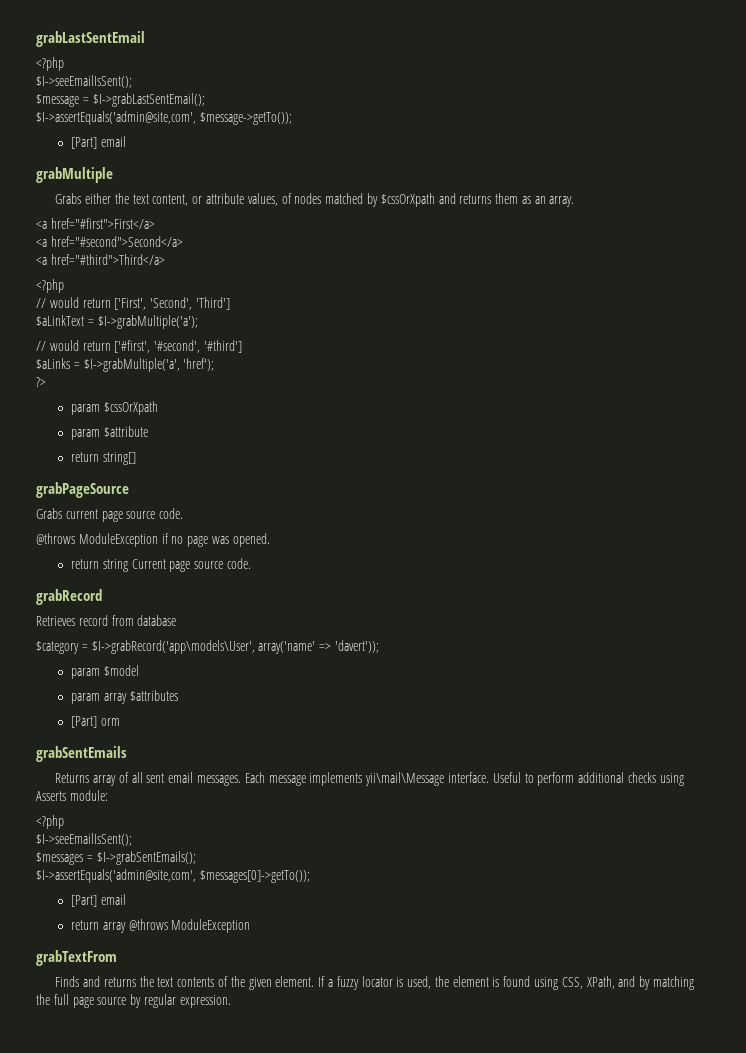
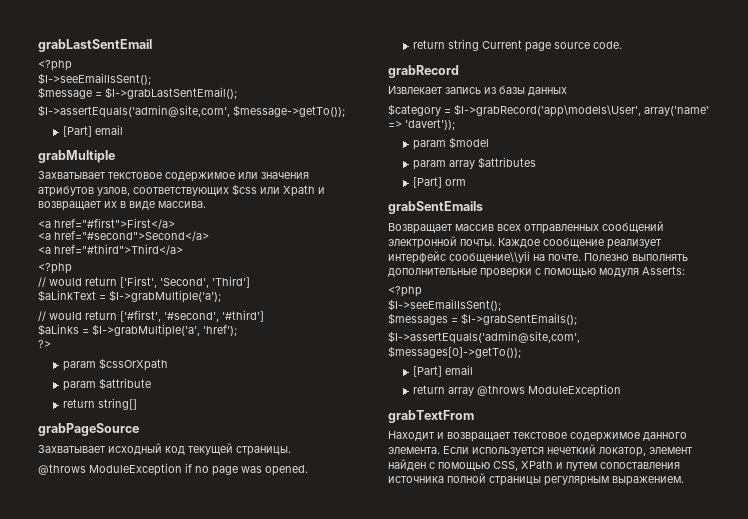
[55,193,575,207] Grabs either the text content, or attribute values, of nodes matched by $cssOrXpath and returns them as an array. -> [38,171,309,182] [38,184,325,197] [38,201,206,211] Захватывает текстовое содержимое или значения атрибутов узлов, соответствующих $css или Xpath и возвращает их в виде массива.
[36,508,184,522] Grabs current page source code. -> [38,443,291,456] Захватывает исходный код текущей страницы.
[36,615,177,626] Retrieves record from database -> [388,86,567,96] Извлекает запись из базы данных
[55,772,684,786] [36,790,108,801] Returns array of all sent email messages. Each message implements yii\mail\Message interface. Useful to perform additional checks using Asserts module: -> [388,221,664,234] [388,236,662,249] [388,251,688,264] [388,266,685,278] Возвращает массив всех отправленных сообщений электронной почты. Каждое сообщение реализует интерфейс сообщение\\yii на почте. Полезно выполнять дополнительные проверки с помощью модуля Asserts:
[55,976,694,990] [36,994,231,1008] Finds and returns the text contents of the given element. If a fuzzy locator is used, the element is found using CSS, XPath, and by matching the full page source by regular expression. -> [388,431,687,442] [388,444,693,457] [388,459,680,471] [388,473,684,486] Находит и возвращает текстовое содержимое данного элемента. Если используется нечеткий локатор, элемент найден с помощью CSS, XPath и путем сопоставления источника полной страницы регулярным выражением.

